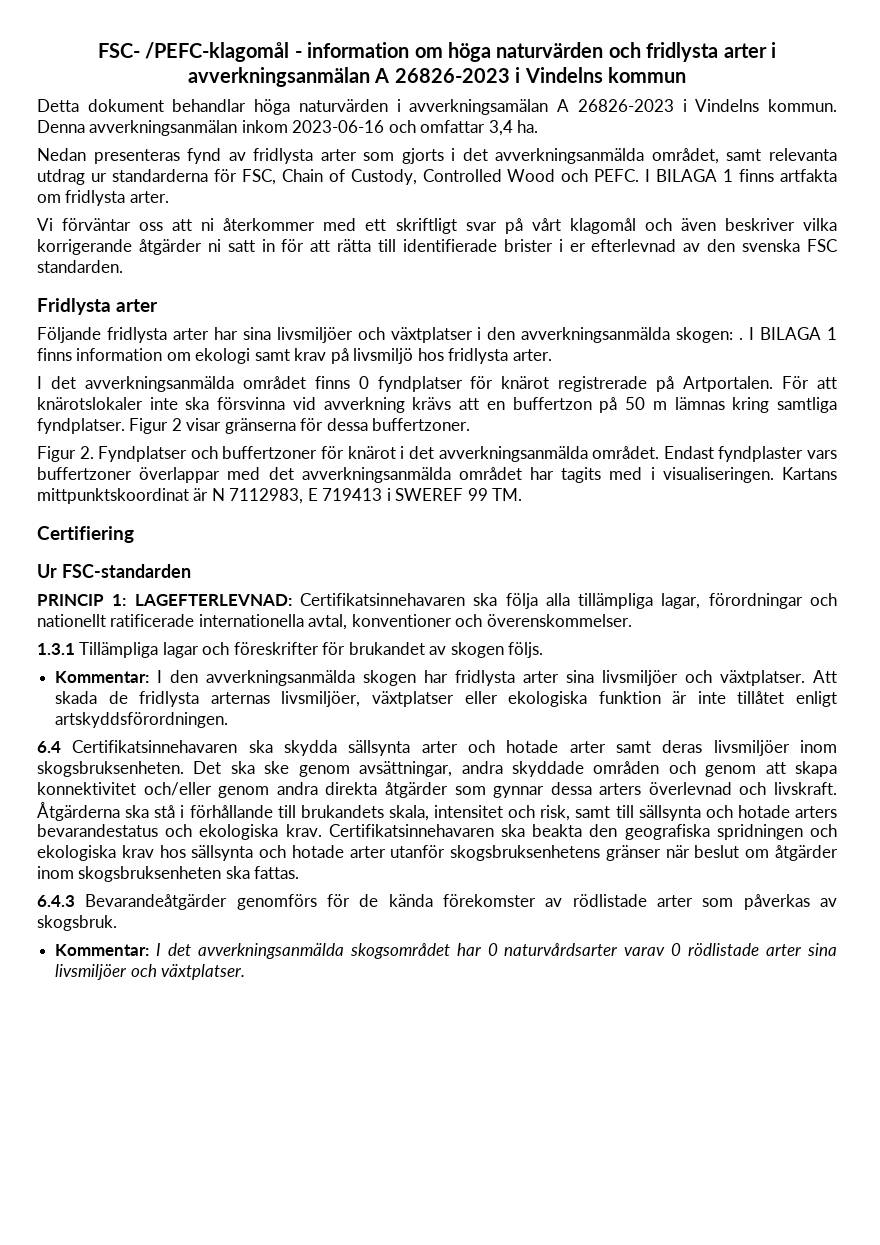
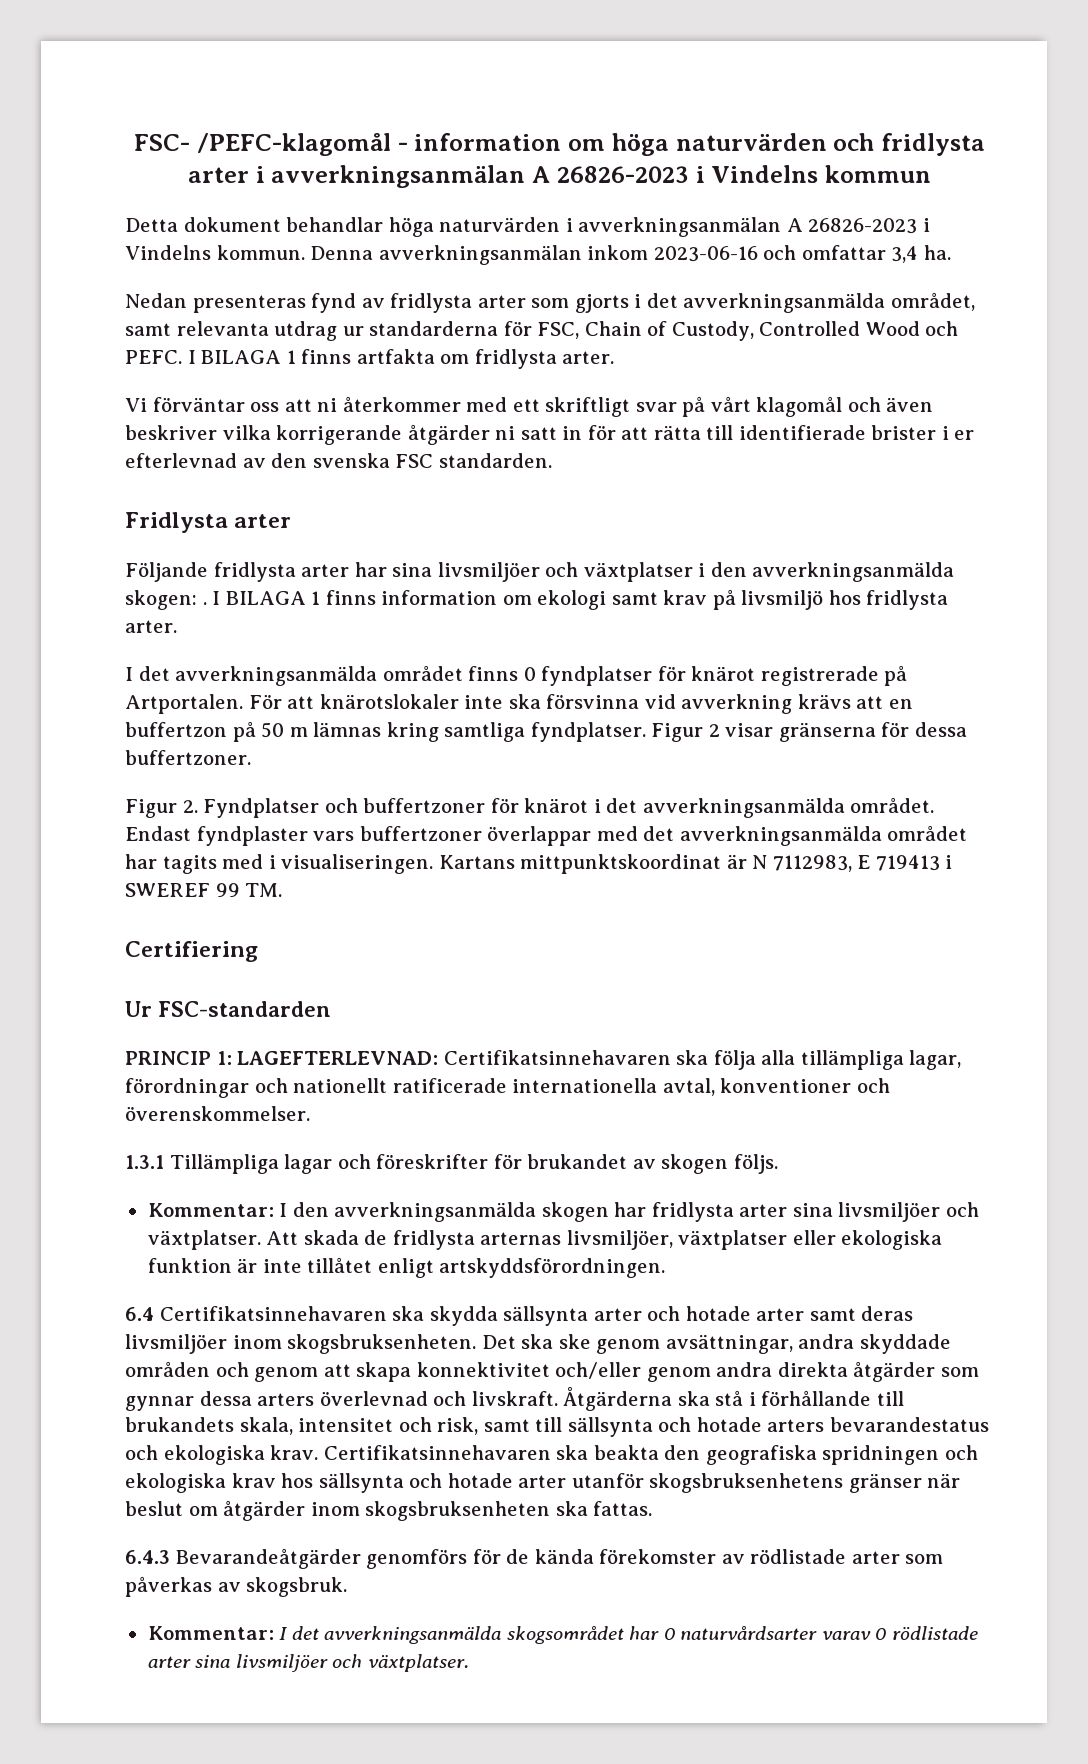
[409,99,549,115] avverkningsamälan -> [578,217,782,237] avverkningsanmälan

